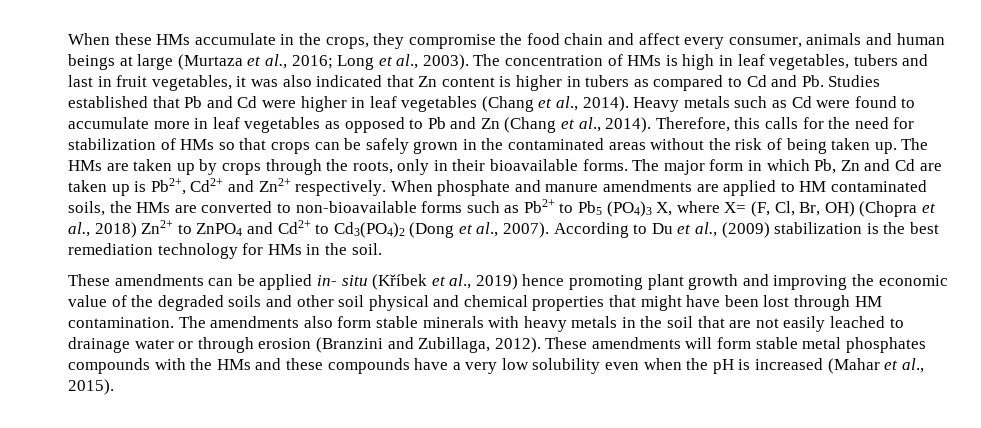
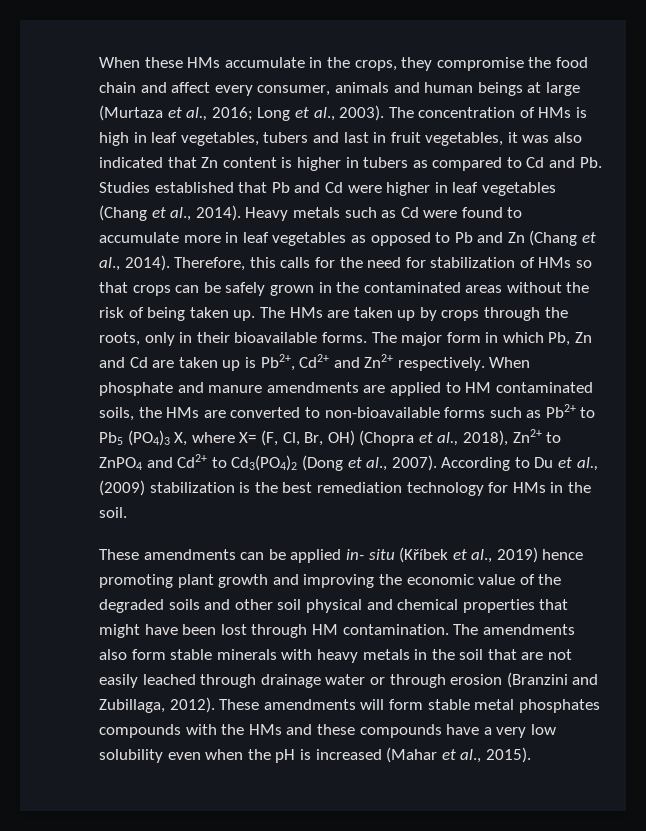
[94,222,137,238] 2018) -> [463,430,509,446] 2018),
[889,318,904,328] to -> [200,674,257,688] through

